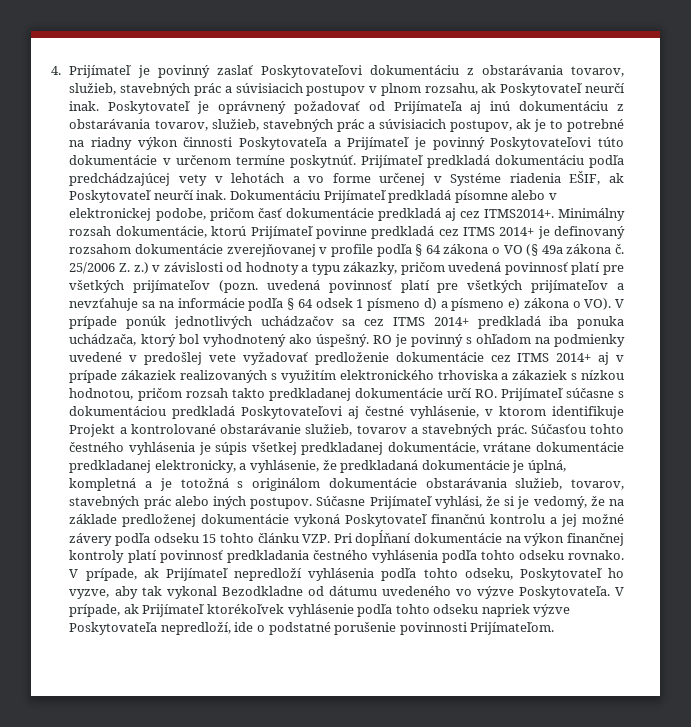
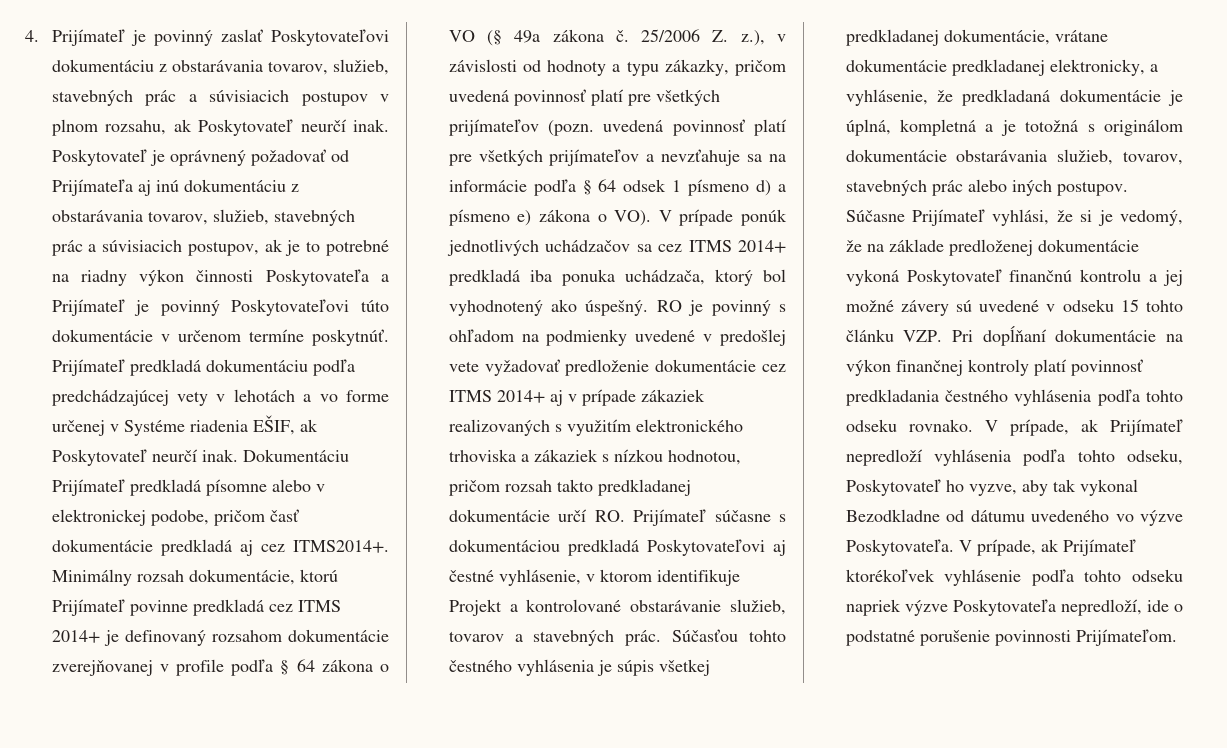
[133,262,149,274] z.) -> [740,30,765,46] z.),
[115,533,151,546] podľa -> [956,300,1056,312] sú uvedené v

